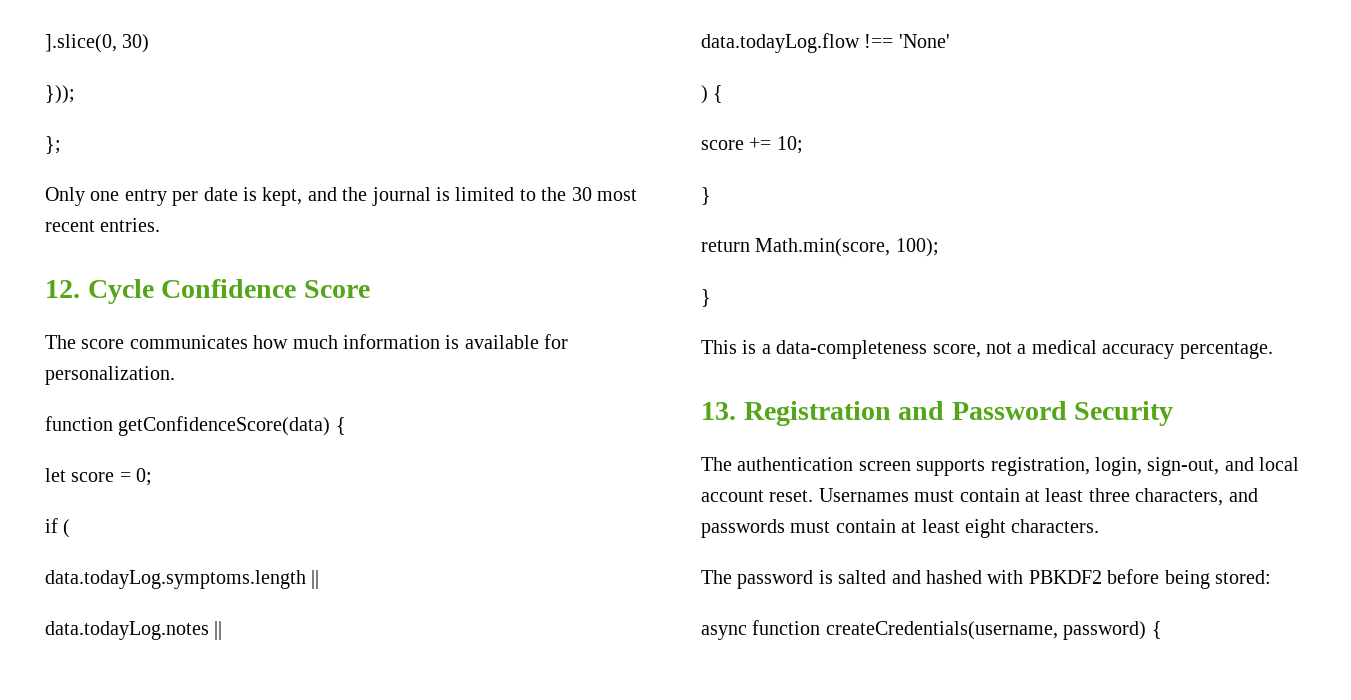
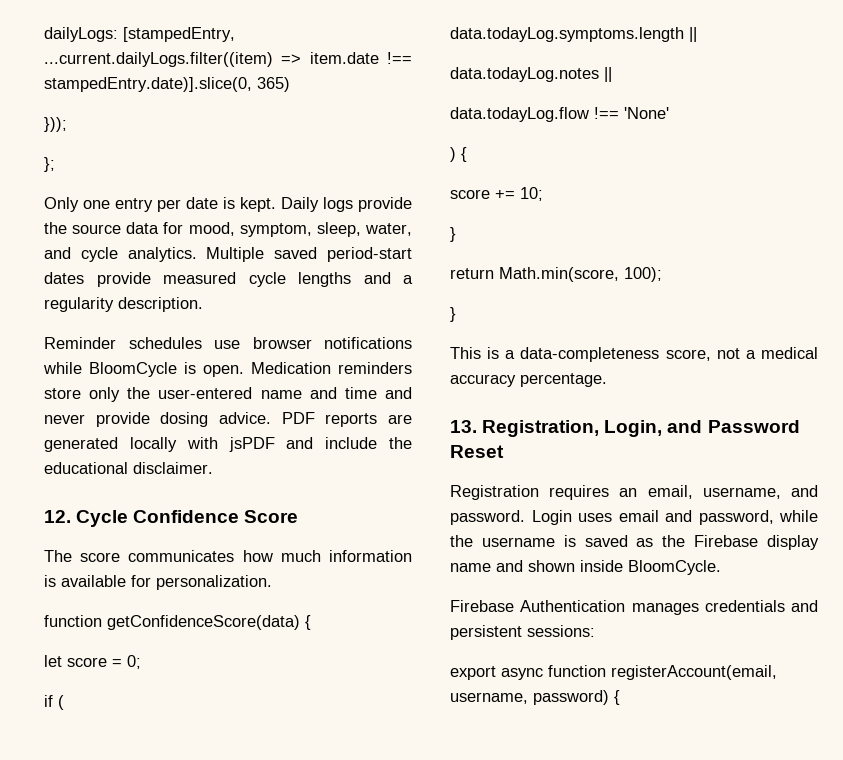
[45,34,150,53] ].slice(0, 30) -> [44,27,235,42] [44,52,412,67] [44,77,290,92] dailyLogs: [stampedEntry, ...current.dailyLogs.filter((item) => item.date !== stampedEntry.date)].slice(0, 365)
[262,187,637,206] [45,218,161,232] kept, and the journal is limited to the 30 most recent entries. -> [240,197,412,212] [44,222,412,237] [44,247,413,262] [44,272,413,287] [44,297,203,312] [44,337,412,349] [43,362,412,377] [44,387,413,402] [44,412,412,427] [44,437,412,452] [44,462,213,474] kept. Daily logs provide the source data for mood, symptom, sleep, water, and cycle analytics. Multiple saved period-start dates provide measured cycle lengths and a regularity description. // Reminder schedules use browser notifications while BloomCycle is open. Medication reminders store only the user-entered name and time and never provide dosing advice. PDF reports are generated locally with jsPDF and include the educational disclaimer.
[743,401,1174,426] [701,457,1300,476] [701,488,1258,506] [701,519,1100,538] [701,569,1271,589] [701,620,1058,640] Registration and Password Security // The authentication screen supports registration, login, sign-out, and local account reset. Usernames must contain at least three characters, and passwords must contain at least eight characters. // The password is salted and hashed with PBKDF2 before being stored: // async function createCredentials(username, -> [482,420,800,437] [450,445,504,458] [450,485,818,500] [450,510,818,525] [450,535,819,550] [450,560,721,575] [450,600,818,615] [450,625,595,640] [450,665,777,680] [450,692,528,704] Registration, Login, and Password Reset // Registration requires an email, username, and password. Login uses email and password, while the username is saved as the Firebase display name and shown inside BloomCycle. // Firebase Authentication manages credentials and persistent sessions: // export async function registerAccount(email, username,

